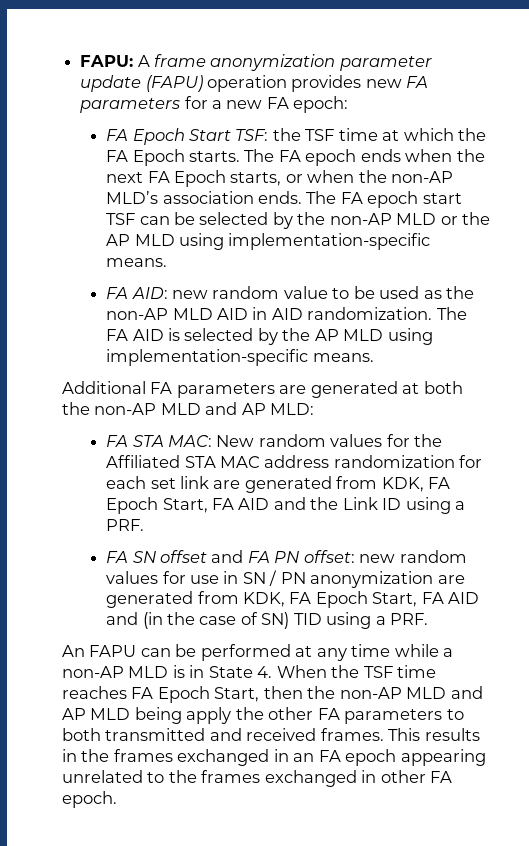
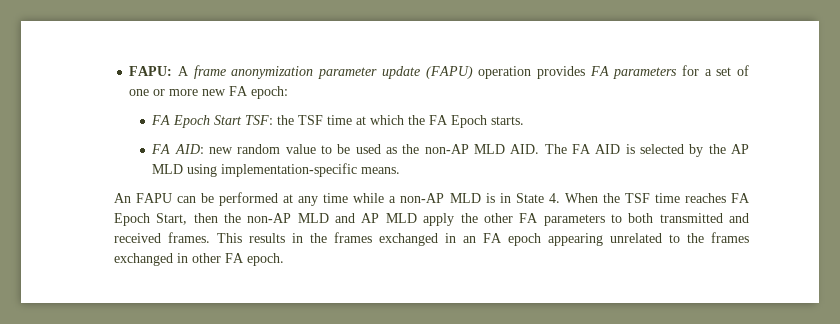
[365,79,402,88] new -> (585, 72) none
(223, 104) none -> [716,65,750,76] [129,89,199,96] set of one or more
[244,149,485,166] [106,170,454,187] [106,191,462,208] [106,212,491,229] [106,233,431,250] [106,258,168,267] The FA epoch ends when the next FA Epoch starts, or when the non-AP MLD’s association ends. The FA epoch start TSF can be selected by the non-AP MLD or the AP MLD using implementation-specific means. -> (525, 120) none
[216,307,433,320] AID in AID randomization. -> [510,144,540,154] AID.
[61,381,463,398] [61,402,315,415] [106,434,443,447] [106,455,483,468] [106,476,451,493] [106,497,466,514] [106,519,145,531] [106,550,467,563] [106,570,465,588] [106,591,480,608] [106,612,429,629] // Additional FA parameters are generated at both the non-AP MLD and AP MLD: // FA STA MAC: New random values for the Affiliated STA MAC address randomization for each set link are generated from KDK, FA Epoch Start, FA AID and the Link ID using a PRF. // FA SN offset and FA PN offset: new random values for use in SN / PN anonymization are generated from KDK, FA Epoch Start, FA AID and (in the case of SN) TID using a PRF. -> (401, 170) none
[134,707,182,724] being -> (417, 218) none

